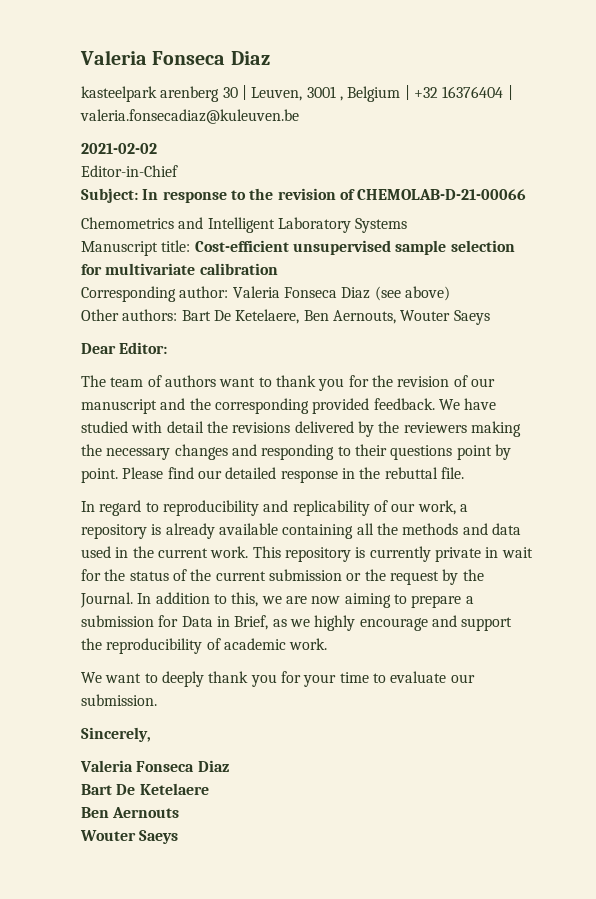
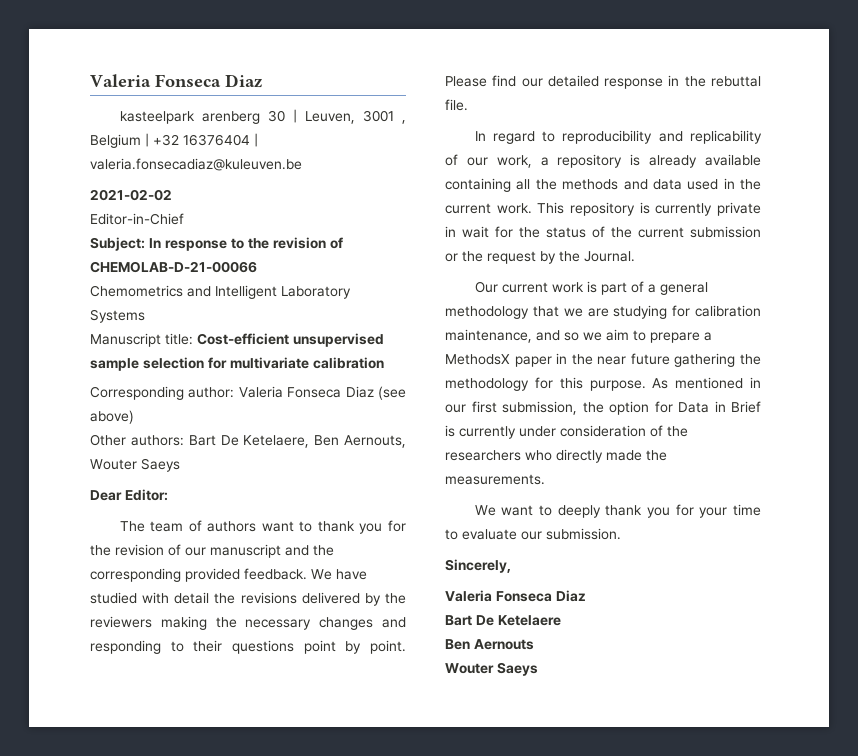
[137,592,474,608] [81,615,513,631] [81,638,328,654] In addition to this, we are now aiming to prepare a submission for Data in Brief, as we highly encourage and support the reproducibility of academic work. -> [474,281,708,295] [445,305,761,319] [445,329,712,343] [445,353,761,367] [445,377,761,391] [445,401,761,415] [445,425,688,439] [445,449,667,463] [445,474,545,485] // Our current work is part of a general methodology that we are studying for calibration maintenance, and so we aim to prepare a MethodsX paper in the near future gathering the methodology for this purpose. As mentioned in our first submission, the option for Data in Brief is currently under consideration of the researchers who directly made the measurements.

